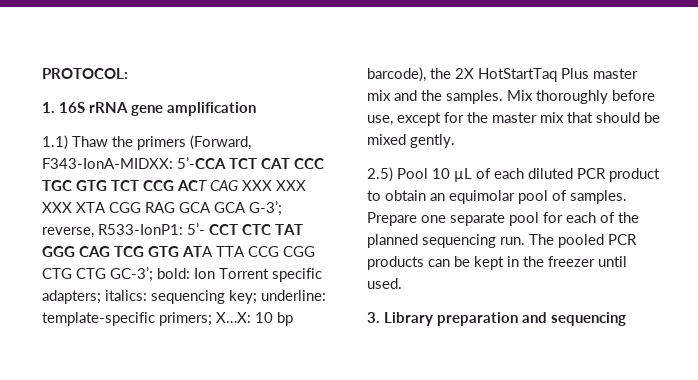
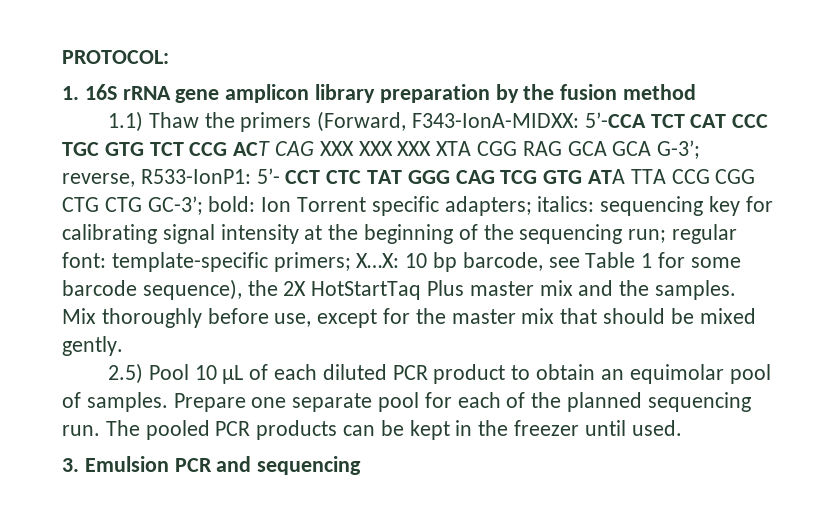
[167,102,256,116] amplification -> [225,84,697,103] amplicon library preparation by the fusion method
[229,290,326,304] key; underline: -> [709,196,773,216] [62,224,738,244] [62,252,106,268] key for calibrating signal intensity at the beginning of the sequencing run; regular font:
[367,67,426,82] barcode), -> [462,252,741,271] [62,279,242,300] barcode, see Table 1 for some barcode sequence),
[384,312,518,326] Library preparation -> [84,456,212,472] Emulsion PCR

